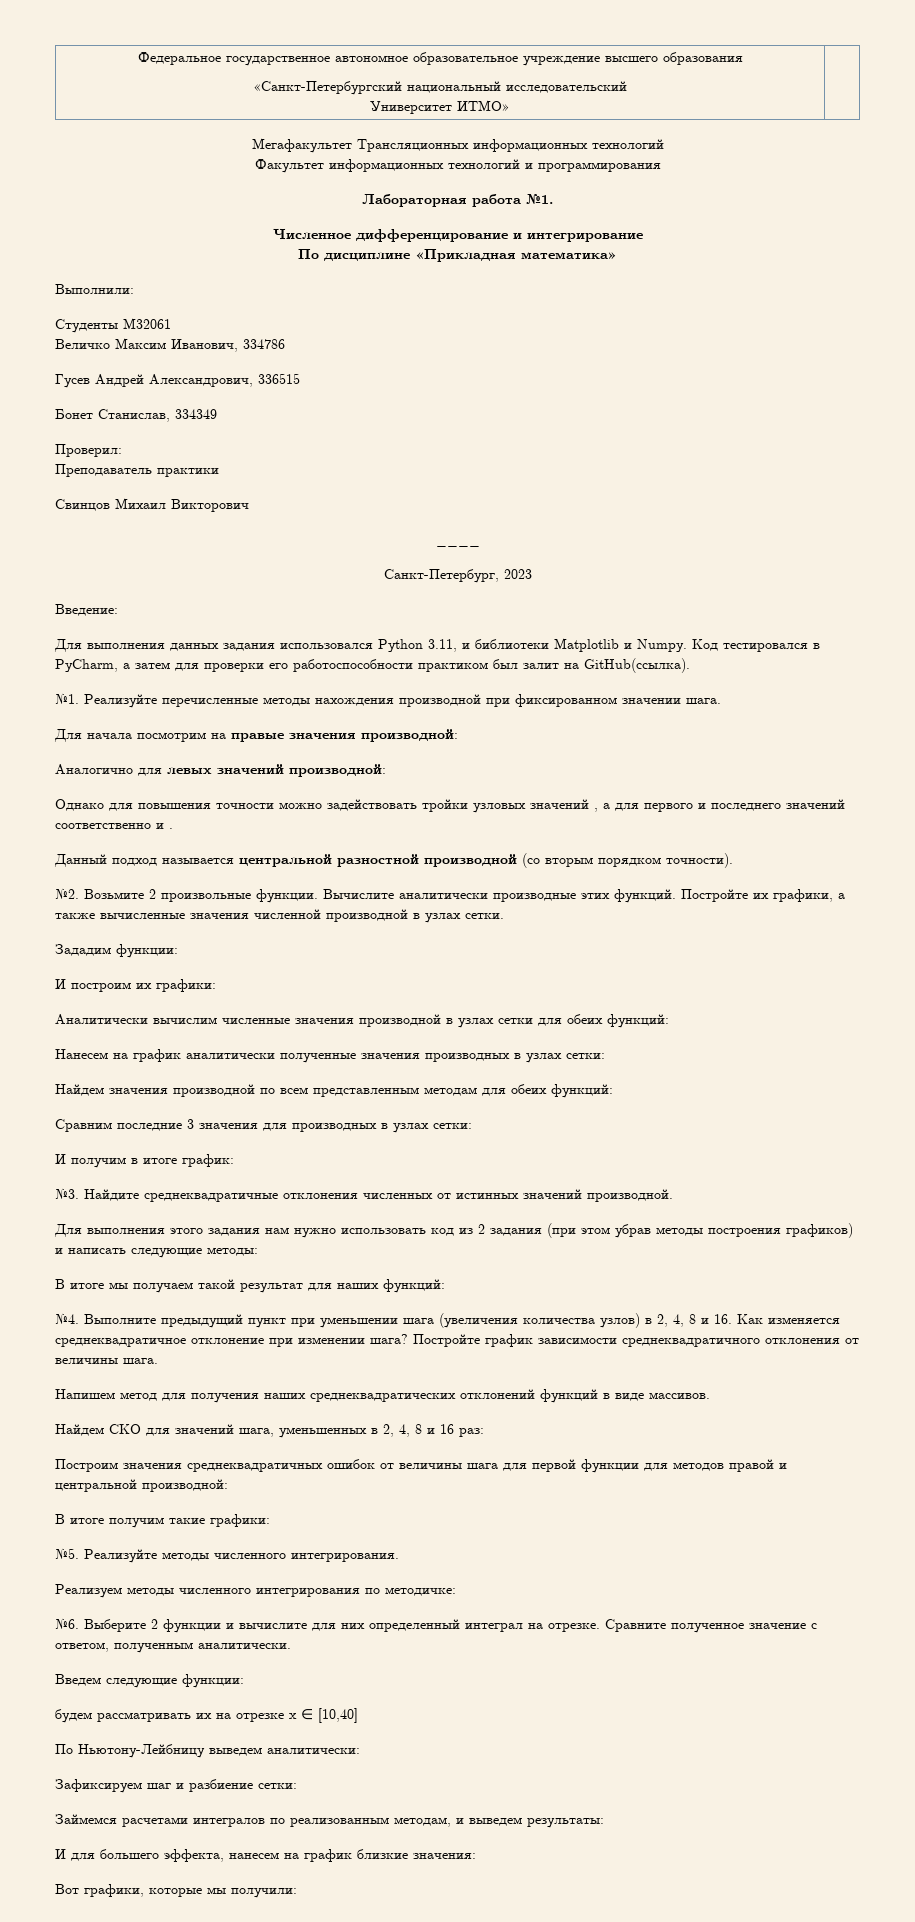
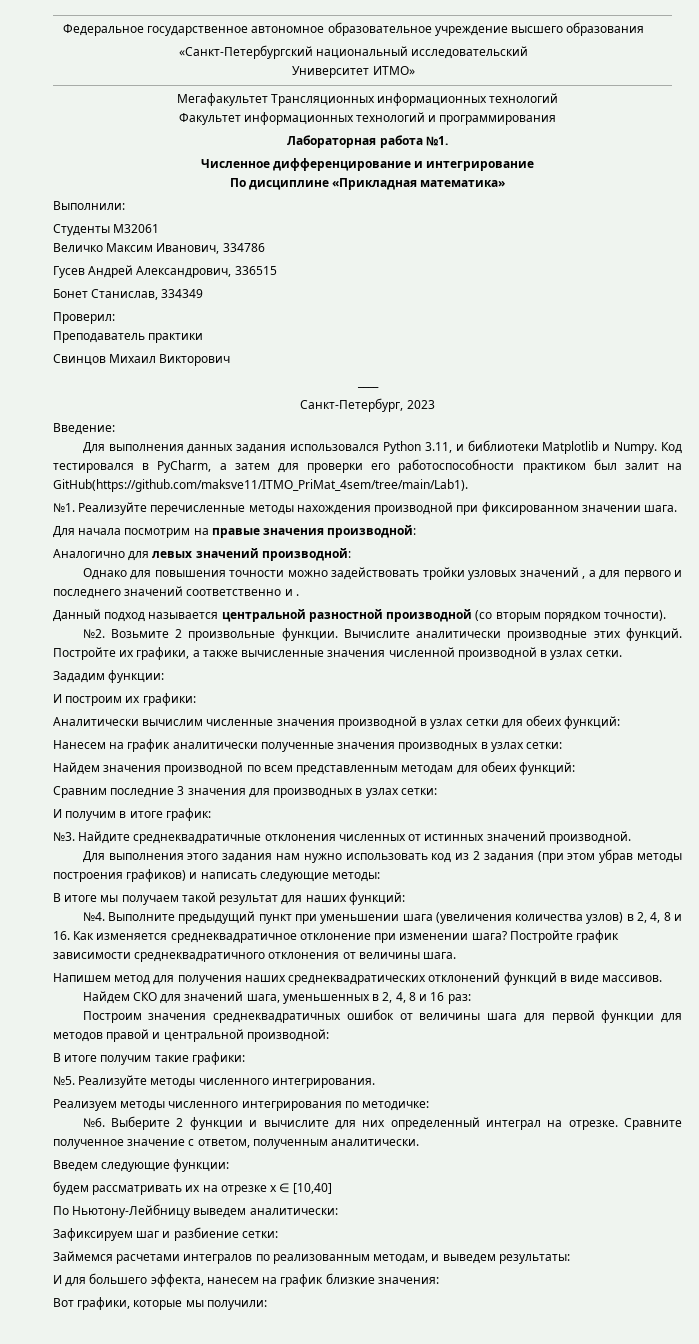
[584,658,690,673] GitHub(ссылка). -> [53,479,468,492] GitHub(https://github.com/maksve11/ITMO_PriMat_4sem/tree/main/Lab1).

